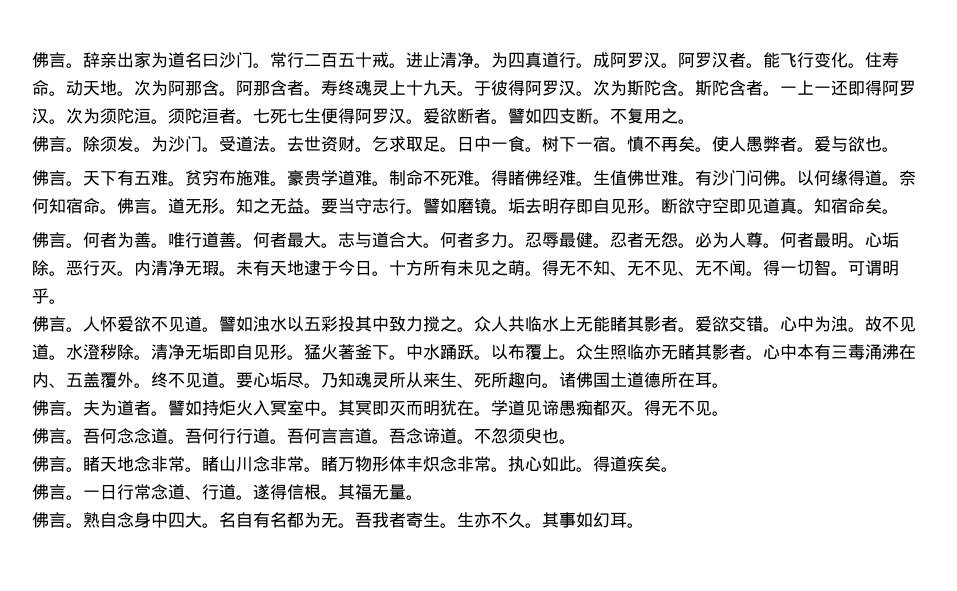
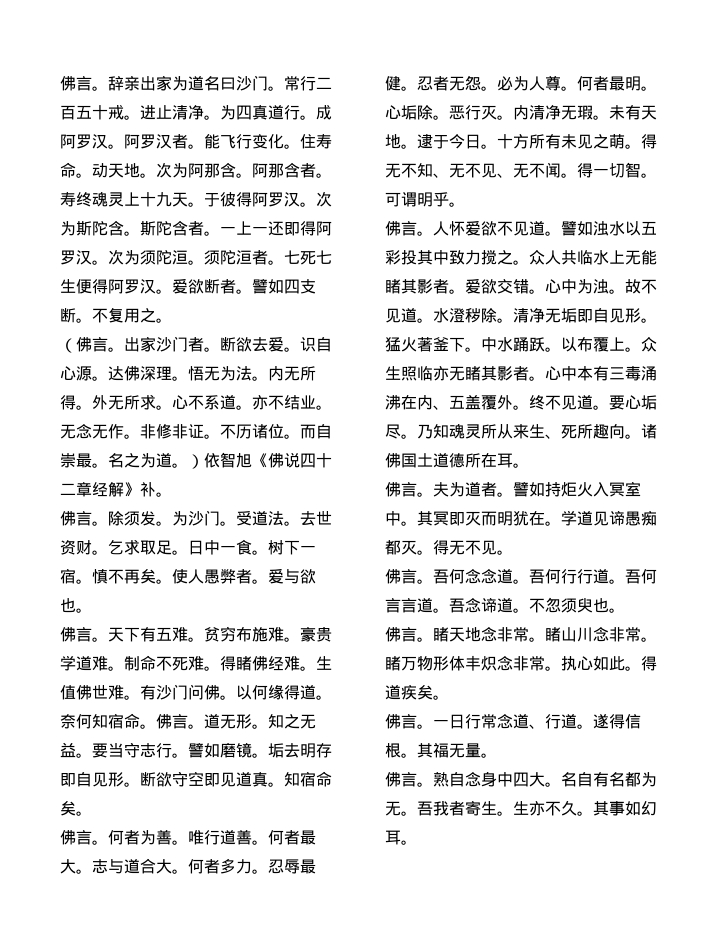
(695, 121) none -> [60,336,332,353] [60,366,316,381] [60,394,332,410] [60,423,332,439] [60,452,332,469] [60,482,172,497] // （佛言。出家沙门者。断欲去爱。识自心源。达佛深理。悟无为法。内无所得。外无所求。心不系道。亦不结业。无念无作。非修非证。不历诸位。而自崇最。名之为道。）依智旭《佛说四十二章经解》补。
(304, 268) none -> [401,144,417,149] 。

